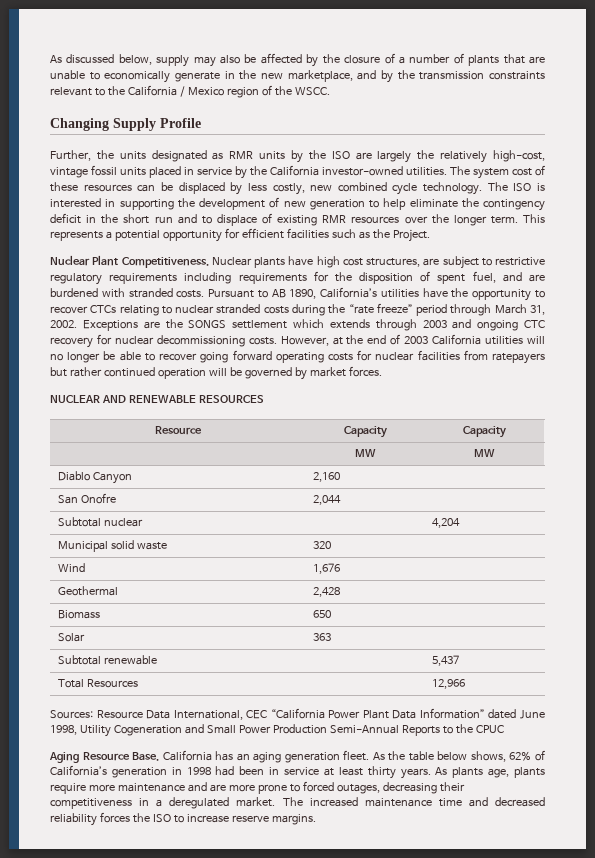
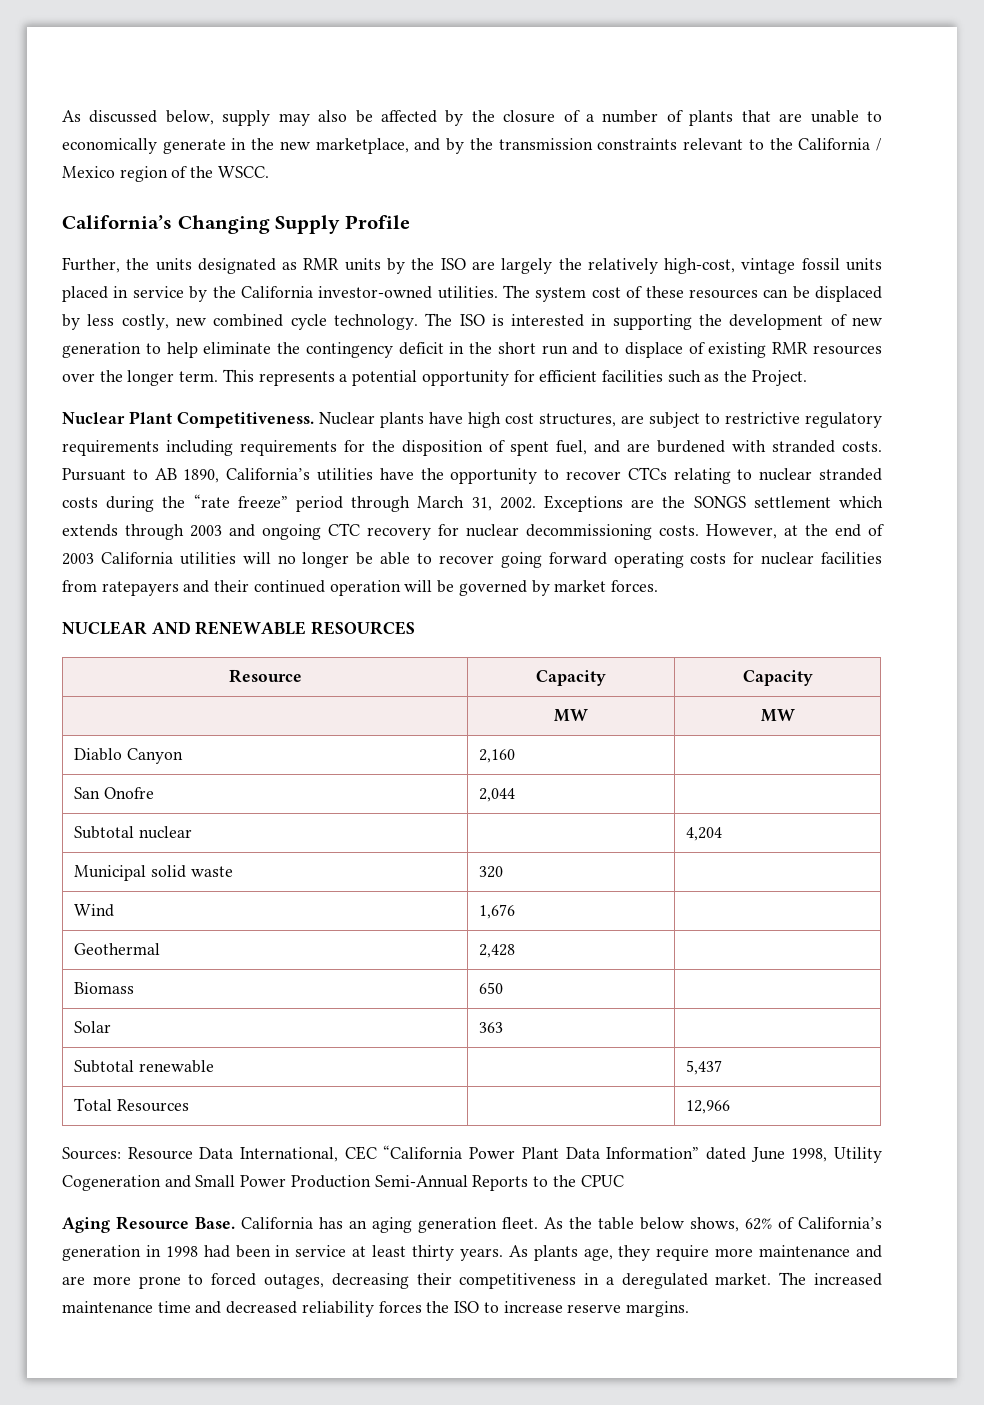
(330, 91) none -> [62,215,172,229] California’s
[50,367,102,377] but rather -> [183,580,250,593] and their
[514,767,546,778] plants -> [618,1245,651,1261] they

